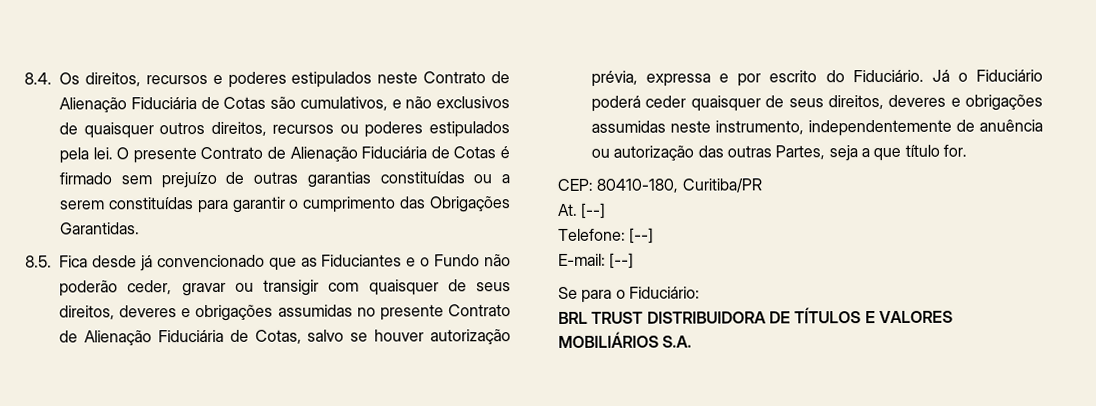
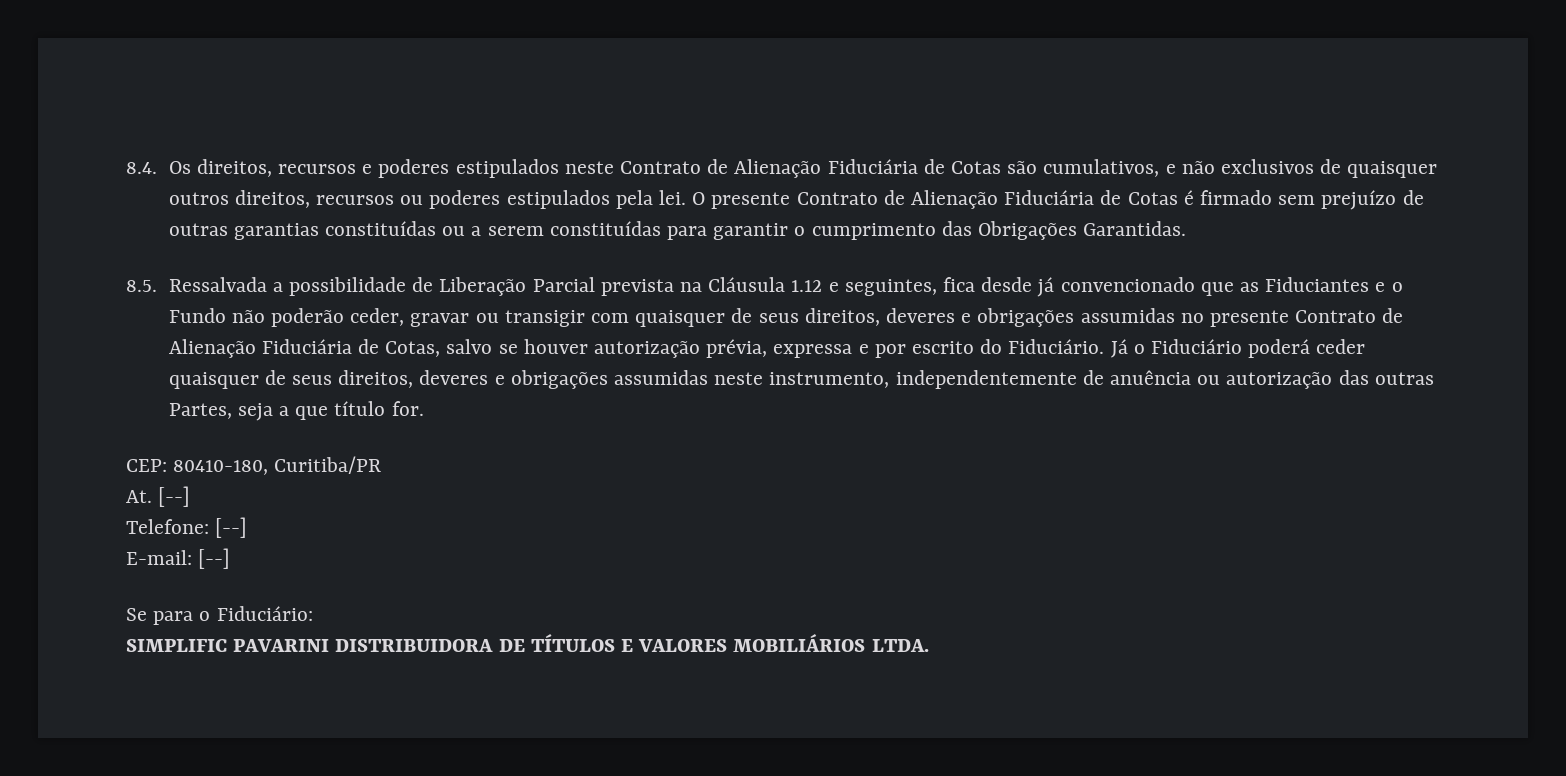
[59,255,88,268] Fica -> [168,277,976,296] Ressalvada a possibilidade de Liberação Parcial prevista na Cláusula 1.12 e seguintes, fica
[558,311,644,324] BRL TRUST -> [126,639,330,652] SIMPLIFIC PAVARINI
[662,335,693,348] S.A. -> [871,639,929,652] LTDA.

